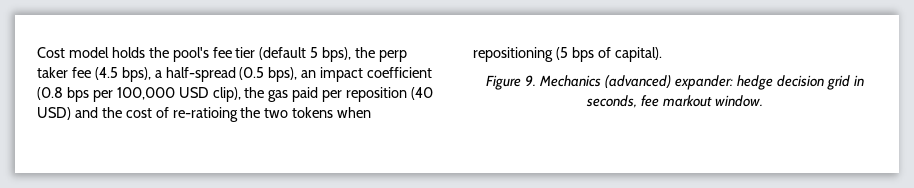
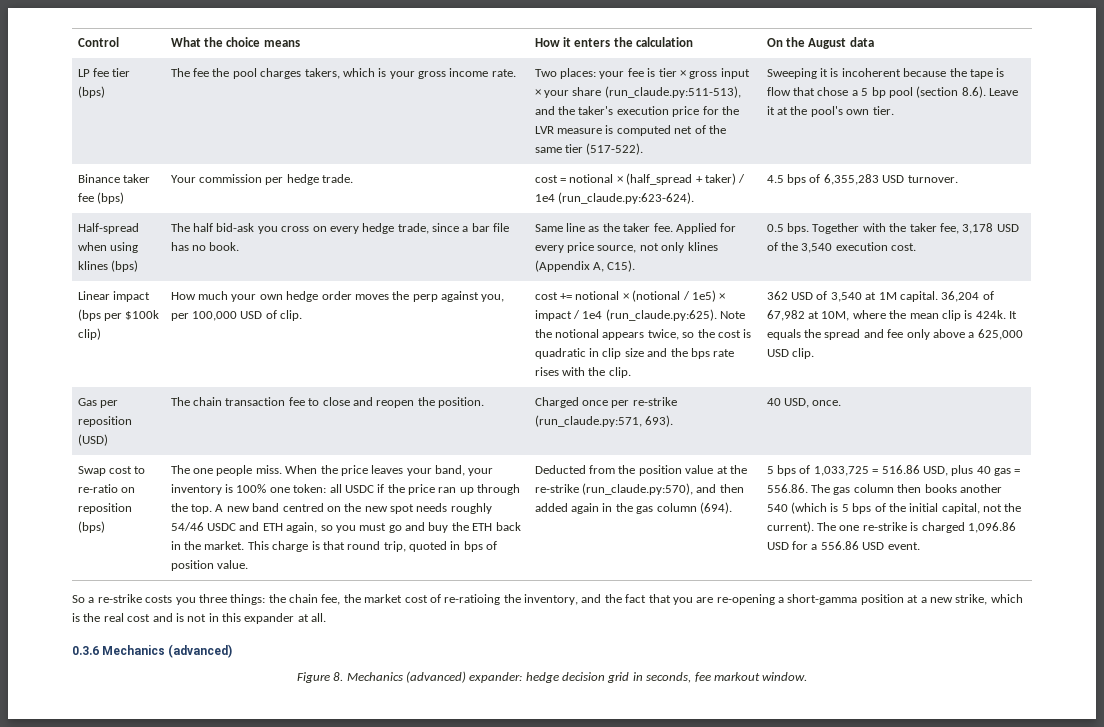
[37,47,408,62] [37,67,433,82] [37,87,434,102] [37,107,372,122] [473,47,662,62] Cost model holds the pool's fee tier (default 5 bps), the perp taker fee (4.5 bps), a half-spread (0.5 bps), an impact coefficient (0.8 bps per 100,000 USD clip), the gas paid per reposition (40 USD) and the cost of re-ratioing the two tokens when repositioning (5 bps of capital). -> [77,37,119,47] [170,37,300,47] [534,37,694,47] [766,37,874,49] [77,68,131,77] [77,86,105,98] [170,68,516,79] [534,68,750,79] [534,86,741,98] [534,106,739,117] [534,125,726,136] [534,143,644,155] [766,68,1005,79] [766,86,1019,98] [766,106,894,117] [77,174,151,183] [77,192,125,204] [170,174,354,185] [534,173,746,185] [534,192,695,204] [766,174,958,185] [77,223,139,234] [77,242,139,253] [77,260,139,272] [170,223,510,234] [170,242,240,251] [534,223,737,234] [534,242,718,253] [534,260,636,272] [766,223,1019,234] [766,242,917,253] [77,291,151,302] [77,309,160,321] [77,328,101,340] [170,291,505,302] [170,310,303,321] [534,290,726,302] [534,309,746,321] [534,329,752,340] [534,348,735,359] [534,367,631,378] [766,291,994,302] [766,310,1018,321] [766,329,1023,340] [766,348,815,359] [77,398,119,408] [77,416,132,427] [77,434,108,446] [170,397,485,408] [534,397,677,408] [534,415,674,427] [766,398,842,408] [77,466,146,476] [77,484,136,493] [77,503,132,514] [77,521,105,533] [170,465,494,476] [170,484,521,495] [170,503,492,514] [170,522,521,533] [170,541,498,552] [170,560,249,571] [534,465,747,476] [534,483,744,495] [534,502,732,514] [766,465,1021,476] [766,484,1002,495] [766,502,1022,514] [766,521,1016,533] [766,541,920,550] [72,594,1023,605] [72,613,327,624] [72,644,233,658] Control | What the choice means | How it enters the calculation | On the August data // LP fee tier (bps) | The fee the pool charges takers, which is your gross income rate. | Two places: your fee is tier × gross input × your share (run_claude.py:511-513), and the taker's execution price for the LVR measure is computed net of the same tier (517-522). | Sweeping it is incoherent because the tape is flow that chose a 5 bp pool (section 8.6). Leave it at the pool's own tier. // Binance taker fee (bps) | Your commission per hedge trade. | cost = notional × (half_spread + taker) / 1e4 (run_claude.py:623-624). | 4.5 bps of 6,355,283 USD turnover. // Half-spread when using klines (bps) | The half bid-ask you cross on every hedge trade, since a bar file has no book. | Same line as the taker fee. Applied for every price source, not only klines (Appendix A, C15). | 0.5 bps. Together with the taker fee, 3,178 USD of the 3,540 execution cost. // Linear impact (bps per $100k clip) | How much your own hedge order moves the perp against you, per 100,000 USD of clip. | cost += notional × (notional / 1e5) × impact / 1e4 (run_claude.py:625). Note the notional appears twice, so the cost is quadratic in clip size and the bps rate rises with the clip. | 362 USD of 3,540 at 1M capital. 36,204 of 67,982 at 10M, where the mean clip is 424k. It equals the spread and fee only above a 625,000 USD clip. // Gas per reposition (USD) | The chain transaction fee to close and reopen the position. | Charged once per re-strike (run_claude.py:571, 693). | 40 USD, once. // Swap cost to re-ratio on reposition (bps) | The one people miss. When the price leaves your band, your inventory is 100% one token: all USDC if the price ran up through the top. A new band centred on the new spot needs roughly 54/46 USDC and ETH again, so you must go and buy the ETH back in the market. This charge is that round trip, quoted in bps of position value. | Deducted from the position value at the re-strike (run_claude.py:570), and then added again in the gas column (694). | 5 bps of 1,033,725 = 516.86 USD, plus 40 gas = 556.86. The gas column then books another 540 (which is 5 bps of the initial capital, not the current). The one re-strike is charged 1,096.86 USD for a 556.86 USD event. // So a re-strike costs you three things: the chain fee, the market cost of re-ratioing the inventory, and the fact that you are re-opening a short-gamma position at a new strike, which is the real cost and is not in this expander at all. // 0.3.6 Mechanics (advanced)
[525,75,537,86] 9. -> [333,672,344,681] 8.

